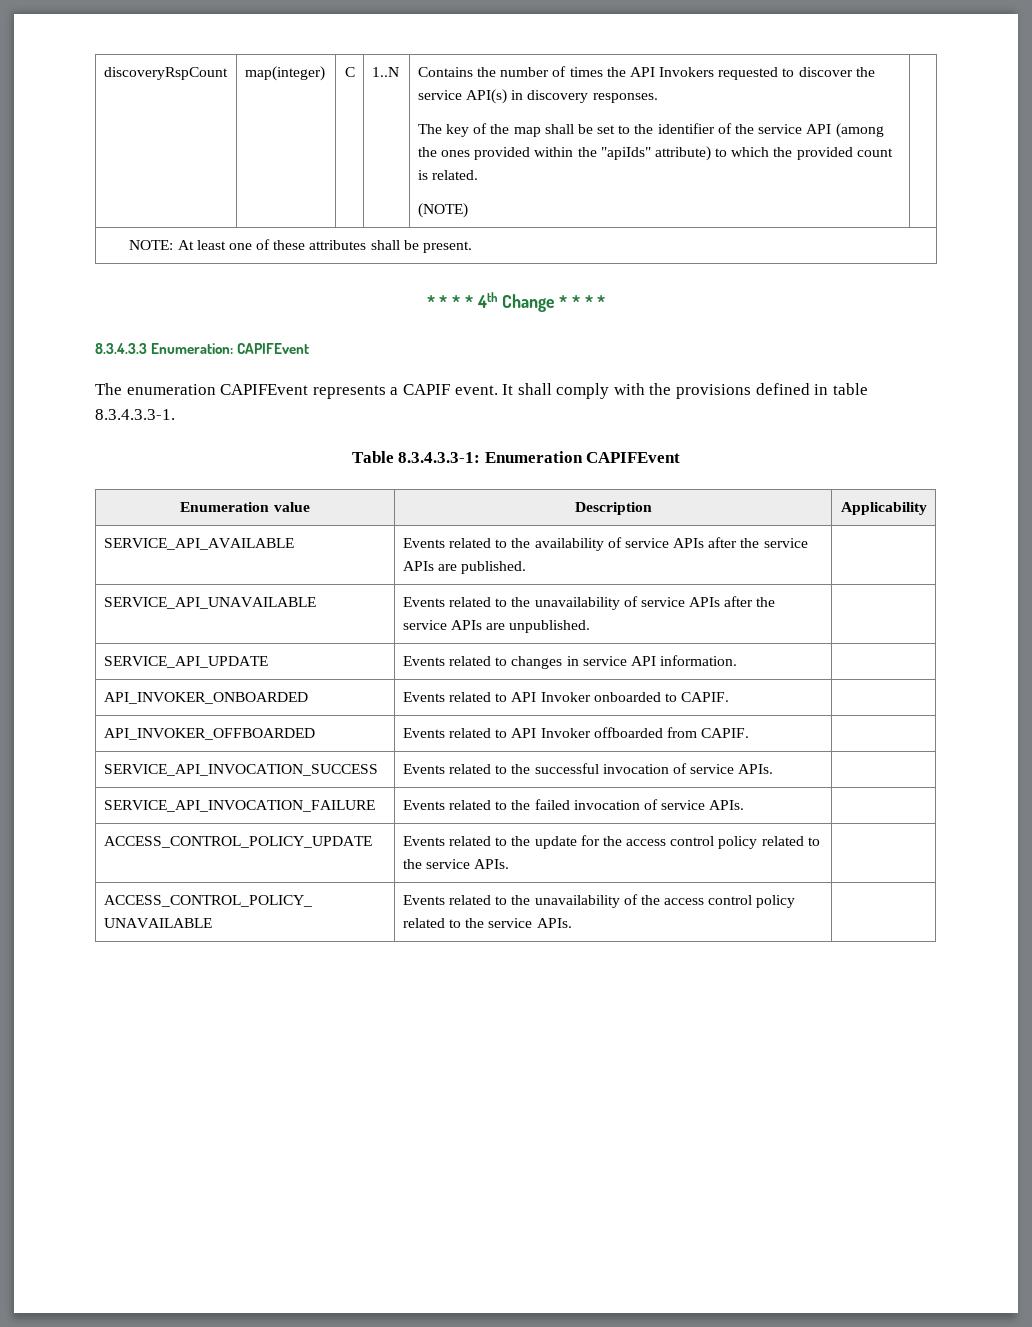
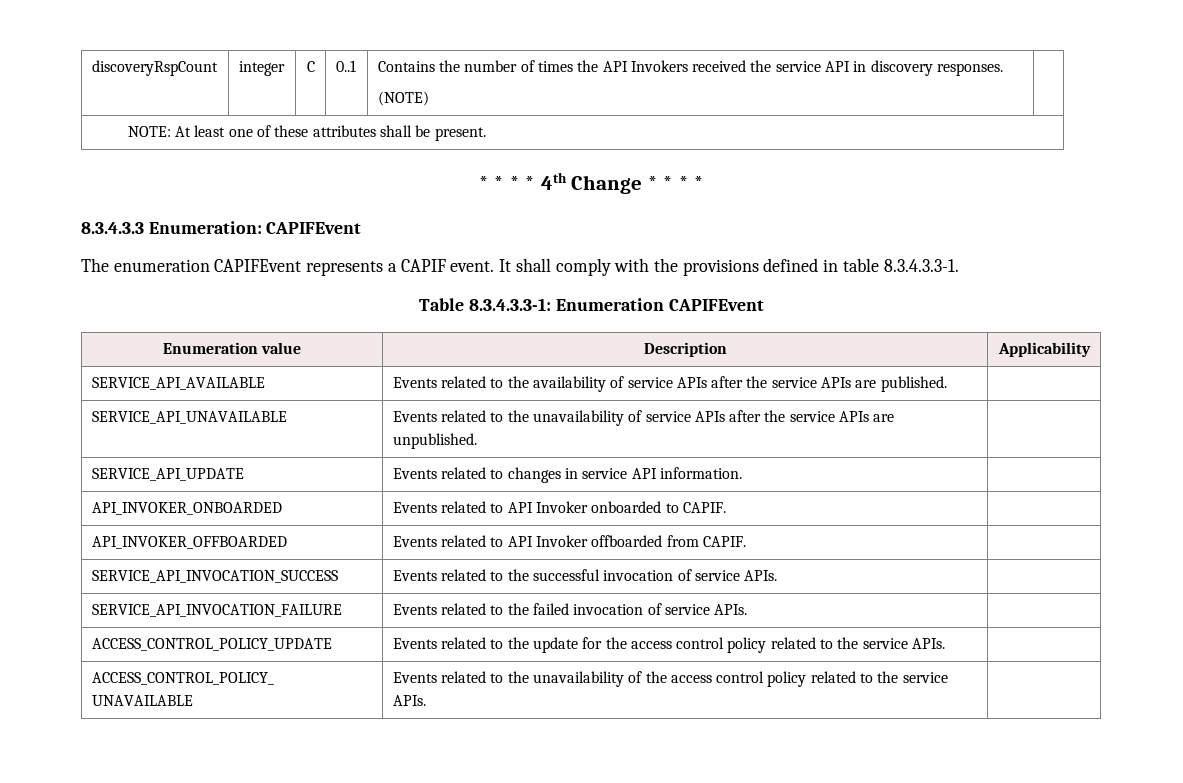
[244,66,325,81] map(integer) -> [238,61,285,76] integer
[371,67,399,77] 1..N -> [335,60,356,72] 0..1
[718,67,875,80] [417,89,507,104] requested to discover the service API(s) -> [692,60,851,72] received the service API
[417,123,884,138] [417,146,893,161] [417,170,478,180] // The key of the map shall be set to the identifier of the service API (among the ones provided within the "apiIds" attribute) to which the provided count is related. -> (1004, 69) none

